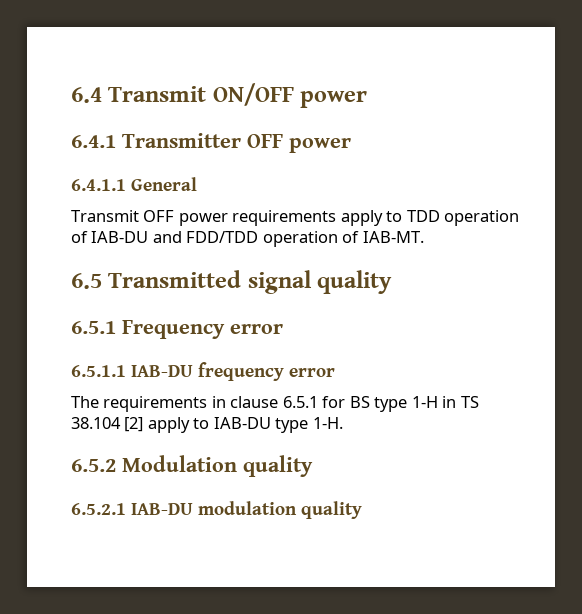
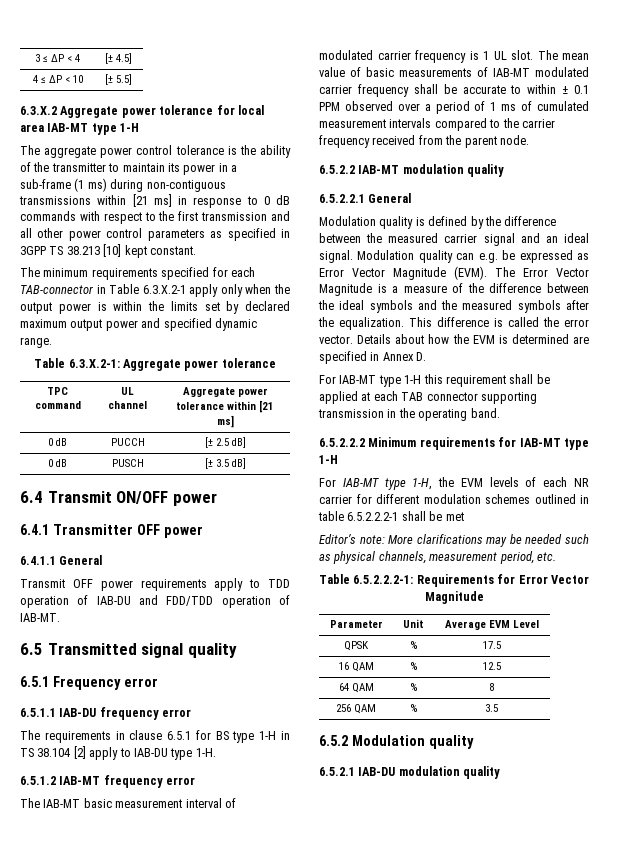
(71, 95) none -> [35,54,80,62] [105,53,132,64] [32,75,83,83] [105,74,132,85] [20,105,264,118] [20,123,140,135] [20,145,291,158] [20,162,237,175] [20,178,226,192] [19,194,290,208] [20,211,290,224] [20,228,290,241] [20,244,196,258] [20,267,255,280] [20,284,291,297] [20,301,290,314] [20,318,257,331] [20,337,52,348] [34,358,276,371] [47,387,68,395] [34,401,81,409] [121,387,134,395] [108,401,147,409] [182,387,268,397] [176,400,274,413] [216,415,234,428] [48,438,67,446] [110,438,145,446] [204,437,246,448] [48,459,67,467] [111,459,144,467] [204,458,246,469] 3 ≤ ΔP < 4 | [± 4.5] // 4 ≤ ΔP < 10 | [± 5.5] // 6.3.X.2 Aggregate power tolerance for local area IAB-MT type 1-H // The aggregate power control tolerance is the ability of the transmitter to maintain its power in a sub-frame (1 ms) during non-contiguous transmissions within [21 ms] in response to 0 dB commands with respect to the first transmission and all other power control parameters as specified in 3GPP TS 38.213 [10] kept constant. // The minimum requirements specified for each TAB-connector in Table 6.3.X.2-1 apply only when the output power is within the limits set by declared maximum output power and specified dynamic range. // Table 6.3.X.2-1: Aggregate power tolerance // TPC command | UL channel | Aggregate power tolerance within [21 ms] // 0 dB | PUCCH | [± 2.5 dB] // 0 dB | PUSCH | [± 3.5 dB] //
(343, 423) none -> [20,775,196,788] [20,798,236,808] [319,50,589,63] [319,67,589,77] [319,84,589,97] [319,101,589,114] [319,118,555,131] [319,135,529,148] [319,164,505,177] [319,193,412,203] [319,216,557,229] [319,233,589,246] [319,250,589,263] [319,266,589,280] [319,283,589,296] [318,300,589,313] [318,317,589,330] [319,334,589,344] [319,351,427,364] [319,374,550,387] [319,391,537,404] [318,408,500,421] [319,437,589,450] [319,455,338,464] [319,477,589,490] [319,494,589,504] [318,511,464,521] [319,534,589,547] [319,551,556,564] [319,574,589,587] [424,591,484,604] [329,620,383,628] [403,619,424,628] [444,620,539,630] [344,641,369,651] [409,641,417,649] [482,641,501,649] [338,662,374,672] [409,662,417,670] [482,662,501,670] [338,683,374,693] [409,683,417,691] [489,683,494,691] [336,704,376,714] [409,704,417,712] [485,704,498,712] // 6.5.1.2 IAB-MT frequency error // The IAB-MT basic measurement interval of modulated carrier frequency is 1 UL slot. The mean value of basic measurements of IAB-MT modulated carrier frequency shall be accurate to within ± 0.1 PPM observed over a period of 1 ms of cumulated measurement intervals compared to the carrier frequency received from the parent node. // 6.5.2.2 IAB-MT modulation quality // 6.5.2.2.1 General // Modulation quality is defined by the difference between the measured carrier signal and an ideal signal. Modulation quality can e.g. be expressed as Error Vector Magnitude (EVM). The Error Vector Magnitude is a measure of the difference between the ideal symbols and the measured symbols after the equalization. This difference is called the error vector. Details about how the EVM is determined are specified in Annex D. // For IAB-MT type 1-H this requirement shall be applied at each TAB connector supporting transmission in the operating band. // 6.5.2.2.2 Minimum requirements for IAB-MT type 1-H // For IAB-MT type 1-H, the EVM levels of each NR carrier for different modulation schemes outlined in table 6.5.2.2.2-1 shall be met // Editor’s note: More clarifications may be needed such as physical channels, measurement period, etc. // Table 6.5.2.2.2-1: Requirements for Error Vector Magnitude // Parameter | Unit | Average EVM Level // QPSK | % | 17.5 // 16 QAM | % | 12.5 // 64 QAM | % | 8 // 256 QAM | % | 3.5

